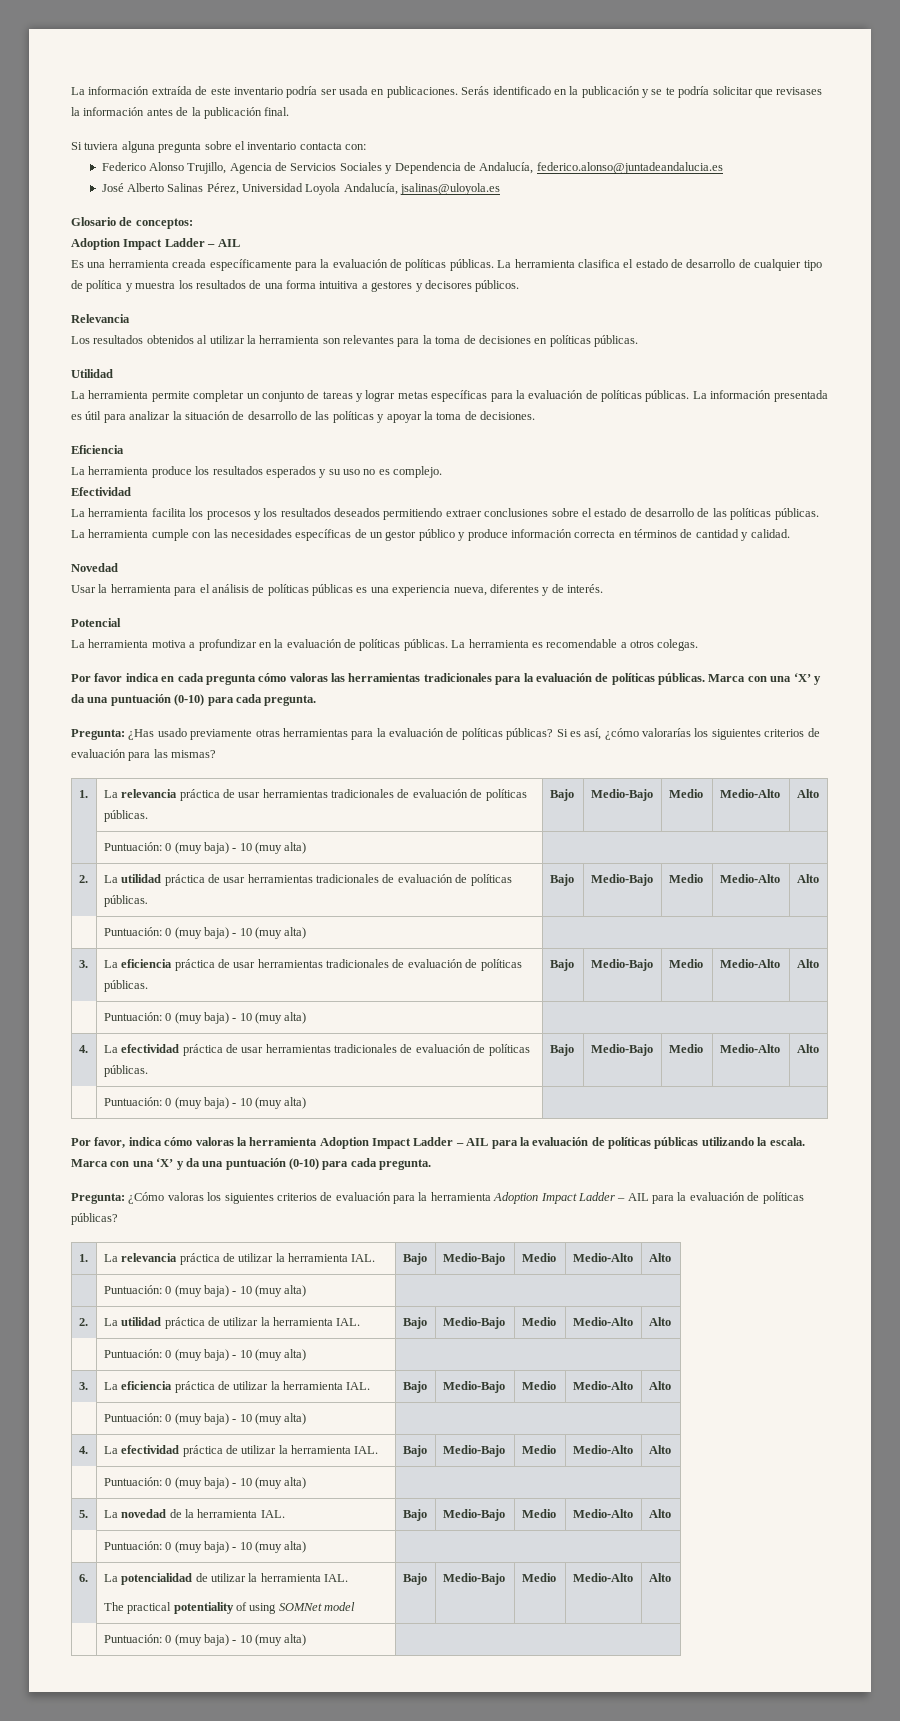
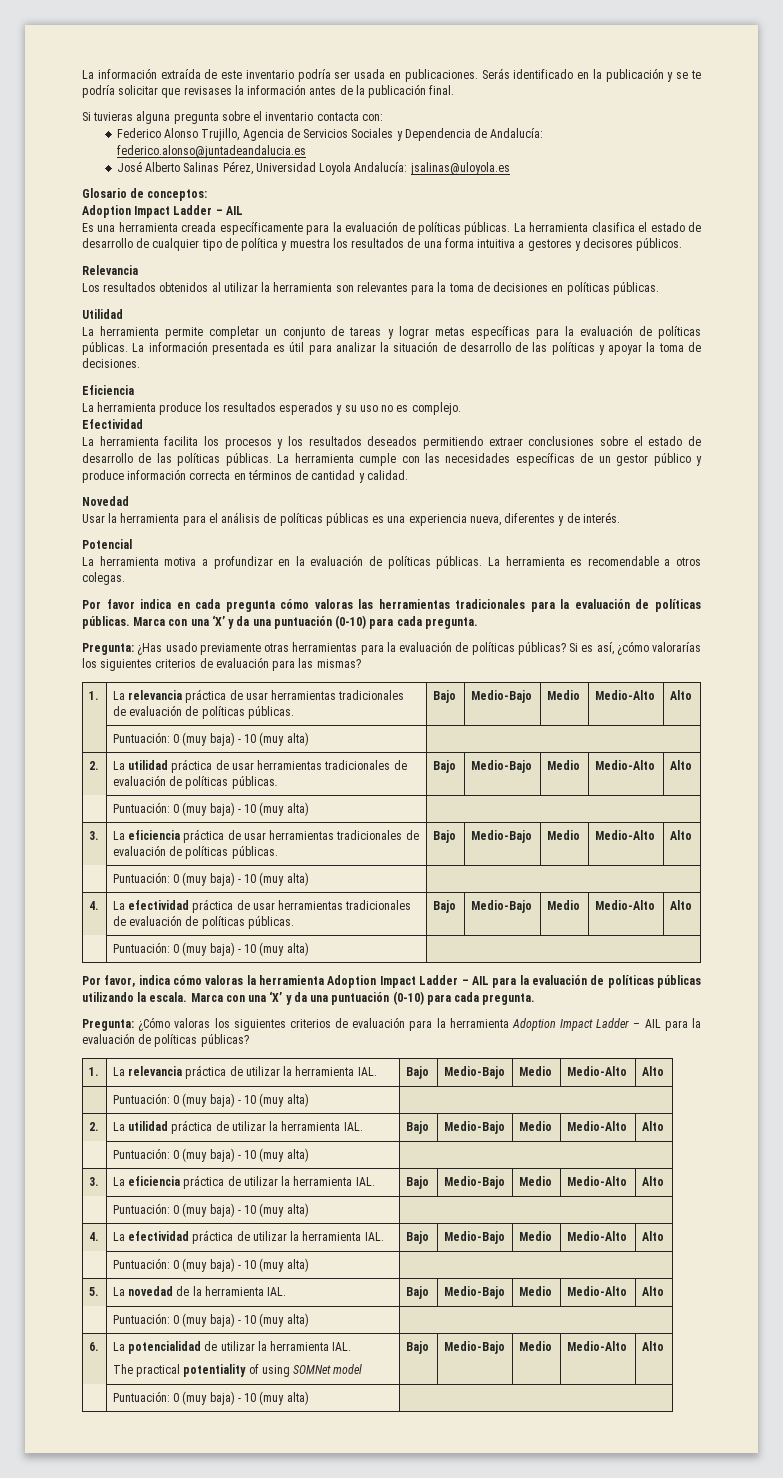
[84,142,119,150] tuviera -> [93,112,134,121] tuvieras
[479,162,534,174] Andalucía, -> [490,128,544,138] Andalucía:
[343,183,398,195] Andalucía, -> [354,162,408,172] Andalucía:

